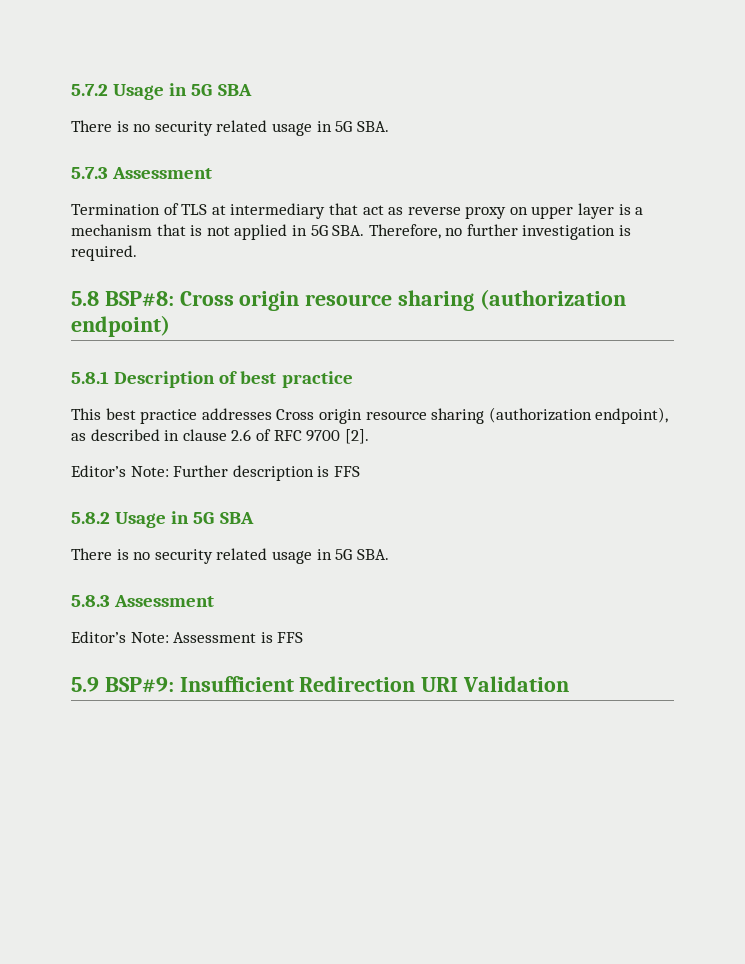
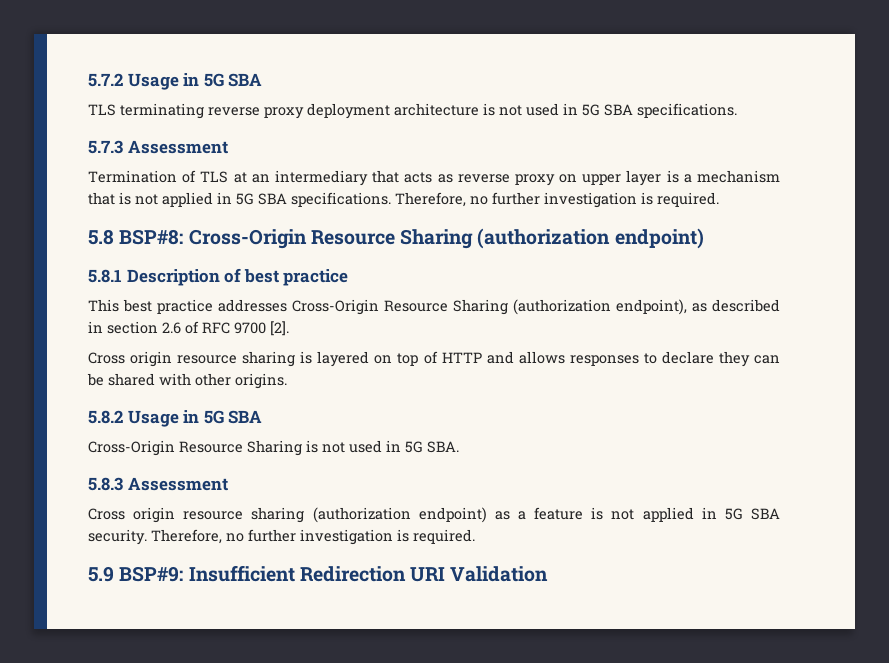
[71,120,389,136] There is no security related usage in 5G SBA. -> [88,103,737,119] TLS terminating reverse proxy deployment architecture is not used in 5G SBA specifications.
(226, 210) none -> [251,174,270,183] an
[362,205,384,215] act -> [404,172,433,183] acts
[332,225,365,236] SBA. -> [258,192,391,207] SBA specifications.
[179,290,475,311] Cross origin resource sharing -> [188,229,474,249] Cross-Origin Resource Sharing
[276,408,485,424] Cross origin resource sharing -> [292,299,508,315] Cross-Origin Resource Sharing
[182,429,227,441] clause -> [107,321,158,334] section
[71,465,360,481] Editor’s Note: Further description is FFS -> [88,351,780,367] [87,373,287,389] Cross origin resource sharing is layered on top of HTTP and allows responses to declare they can be shared with other origins.
[71,548,312,564] There is no security related usage -> [88,440,382,456] Cross-Origin Resource Sharing is not used
[71,631,304,643] Editor’s Note: Assessment is FFS -> [88,507,780,523] [88,529,475,545] Cross origin resource sharing (authorization endpoint) as a feature is not applied in 5G SBA security. Therefore, no further investigation is required.

